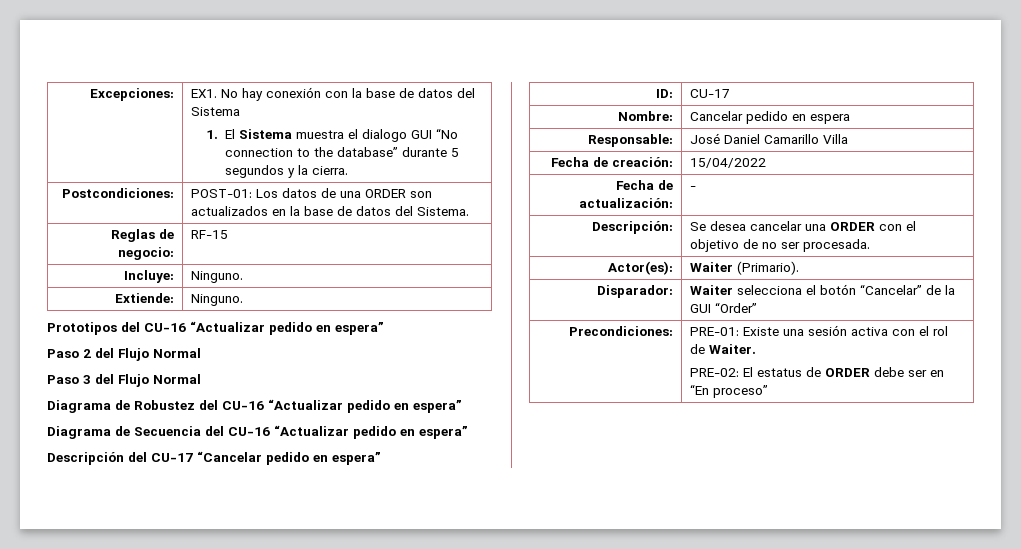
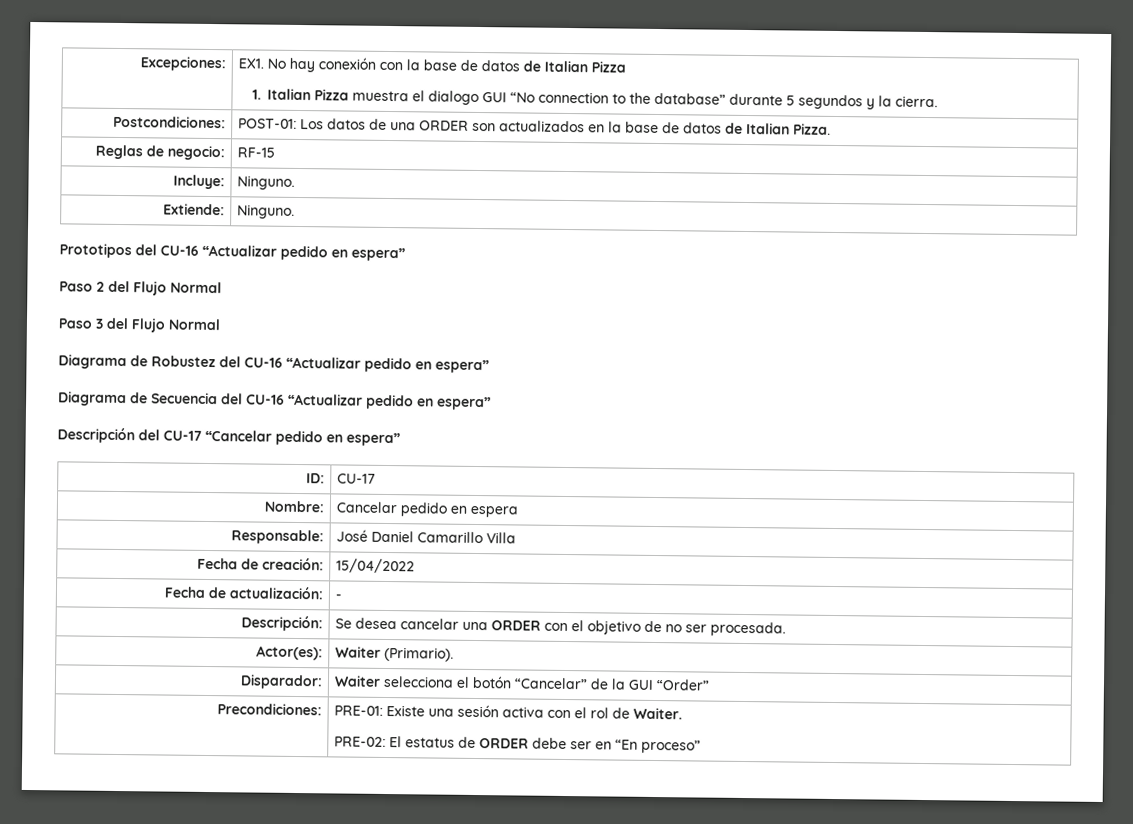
[457,88,476,98] [191,107,241,116] del Sistema -> [523,60,627,73] de Italian Pizza
[224,129,292,139] El Sistema -> [266,88,349,101] Italian Pizza
[395,206,470,216] del Sistema. -> [725,122,832,135] de Italian Pizza.

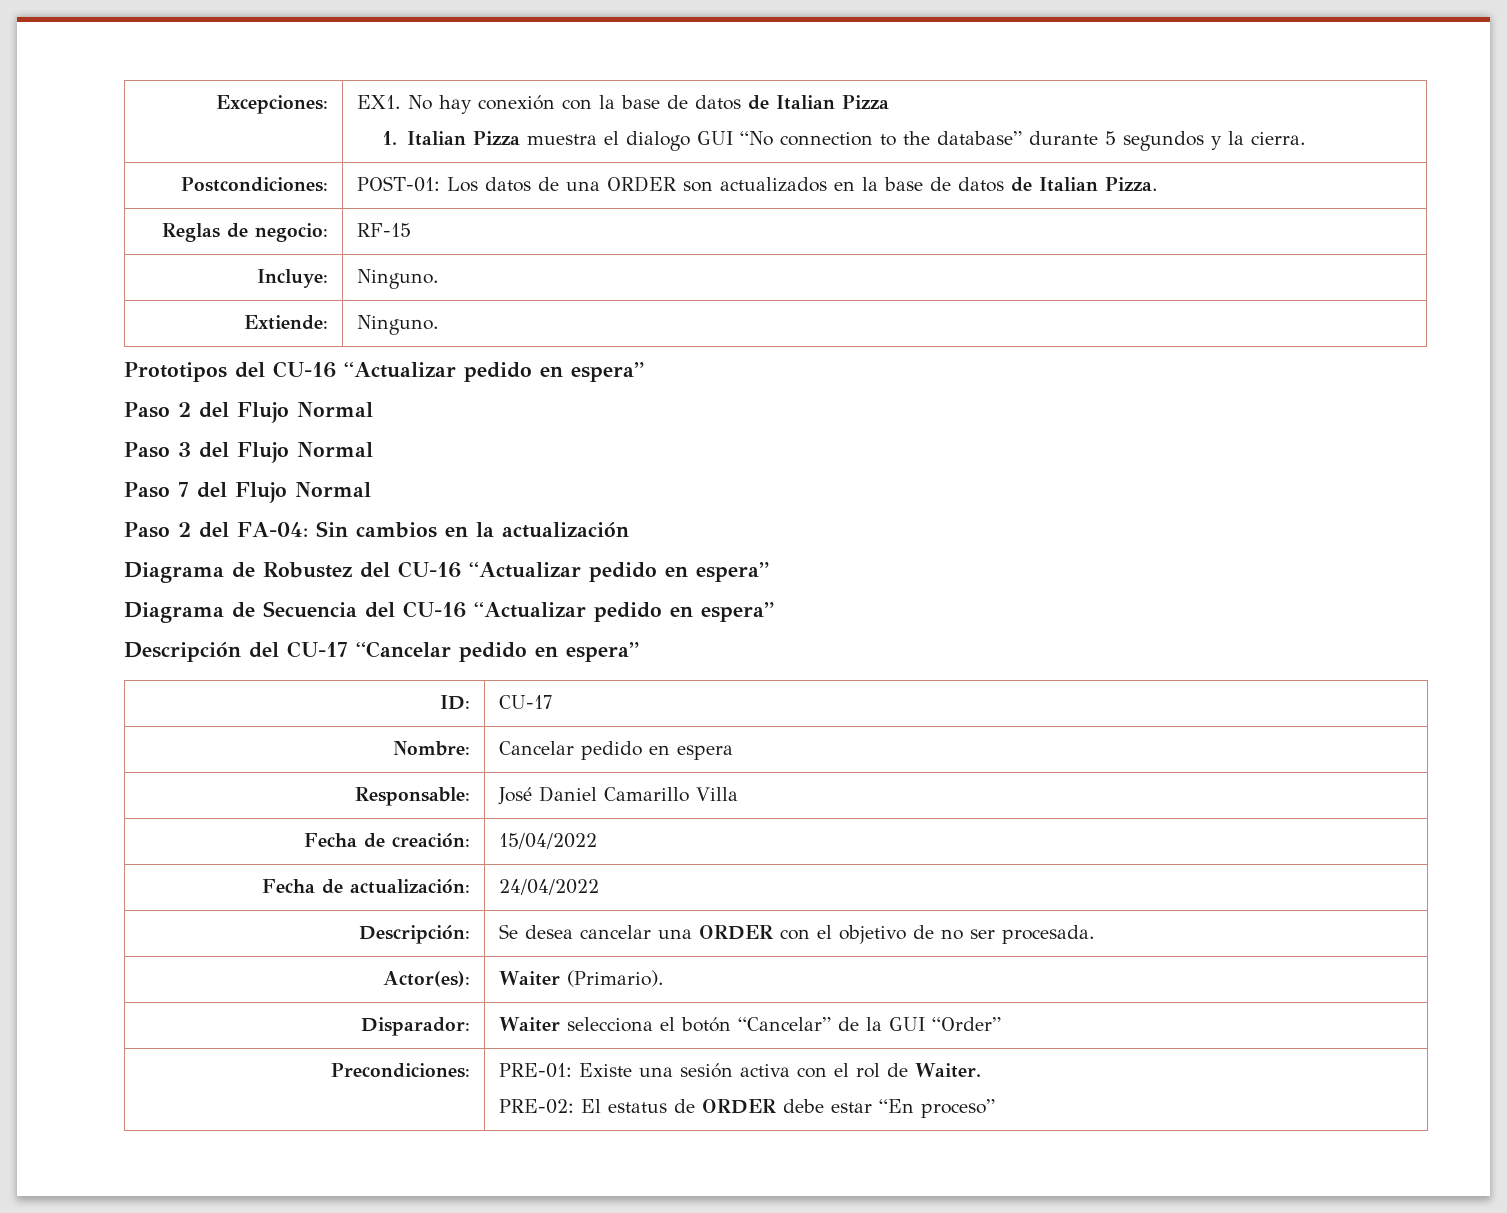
(221, 324) none -> [124,482,371,503] [124,521,629,538] // Paso 7 del Flujo Normal // Paso 2 del FA-04: Sin cambios en la actualización
[335,593,343,600] - -> [499,879,600,895] 24/04/2022
[570,741,613,750] ser en -> [831,1102,873,1113] estar

